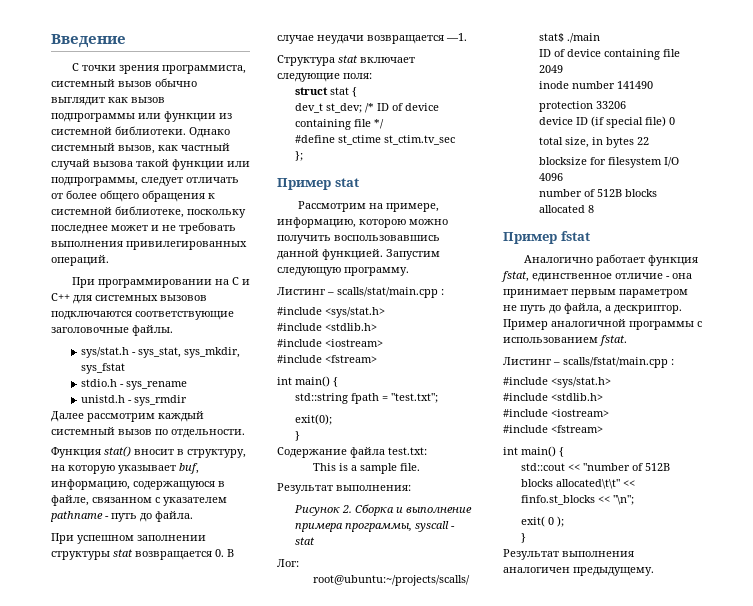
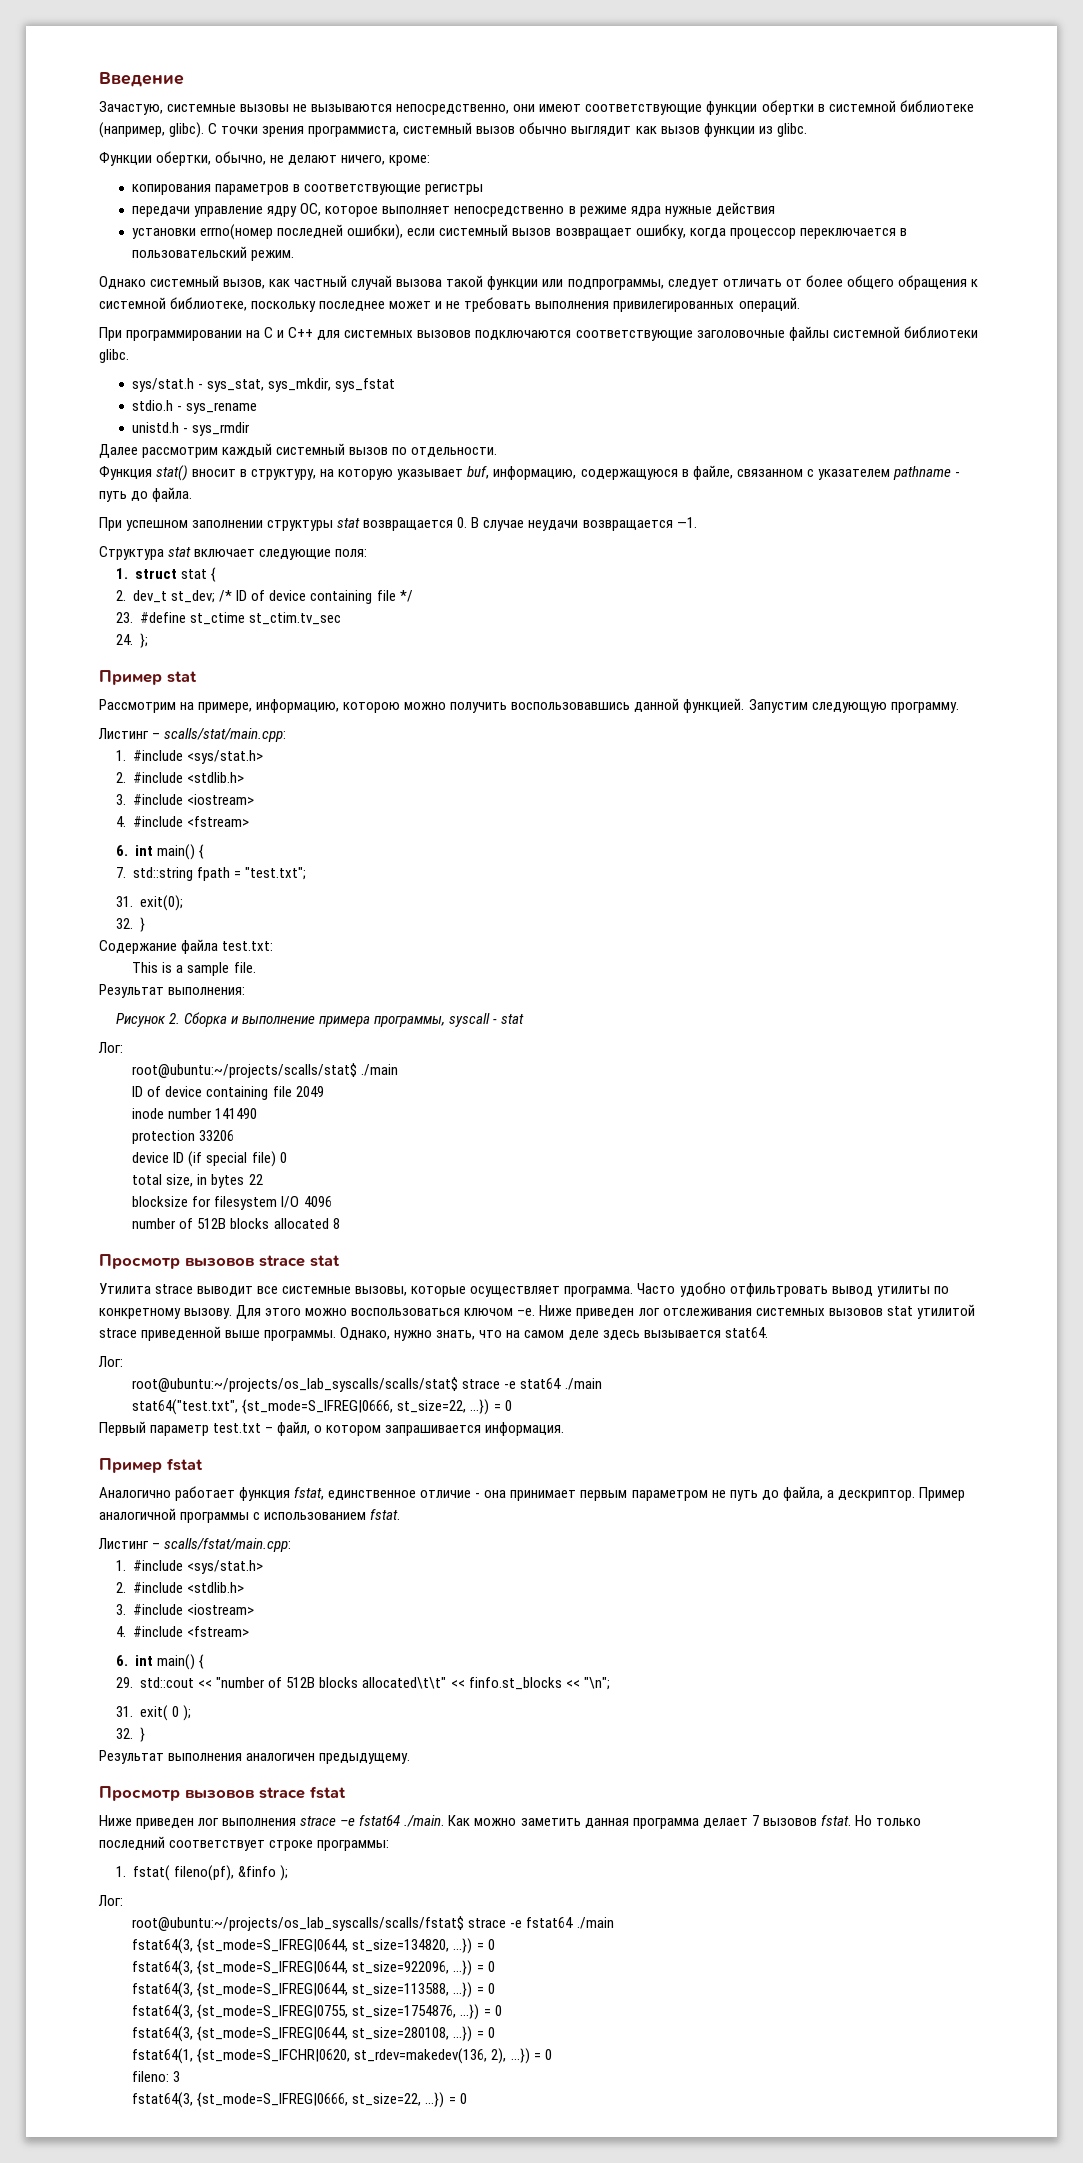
(126, 41) none -> [99,100,974,115] [99,122,205,138] Зачастую, системные вызовы не вызываются непосредственно, они имеют соответствующие функции обертки в системной библиотеке (например, glibc).
[51,111,232,122] [51,126,186,135] подпрограммы или функции из системной библиотеки. -> [703,123,807,137] [99,151,431,166] [132,184,484,195] [132,202,775,217] [132,224,907,240] [132,246,295,261] функции из glibc. // Функции обертки, обычно, не делают ничего, кроме: // копирования параметров в соответствующие регистры // передачи управление ядру ОС, которое выполняет непосредственно в режиме ядра нужные действия // установки errno(номер последней ошибки), если системный вызов возвращает ошибку, когда процессор переключается в пользовательский режим. //
[132,325,173,336] файлы. -> [788,326,978,341] [99,349,129,363] файлы системной библиотеки glibc.
(372, 76) none -> [115,568,128,579] 1.
(358, 92) none -> [115,590,126,601] 2.
(385, 124) none -> [115,612,133,623] 23.
(456, 140) none -> [115,634,133,645] 24.
[337,287,444,298] [277,307,385,318] [277,323,377,331] [277,339,383,347] [277,355,377,363] [277,376,338,387] scalls/stat/main.cpp : // #include <sys/stat.h> // #include <stdlib.h> // #include <iostream> // #include <fstream> // int main() { // -> [164,728,287,742] [115,750,264,764] [115,772,245,783] [115,794,255,805] [115,816,250,827] [115,844,205,860] [115,867,126,878] scalls/stat/main.cpp: // 1. #include <sys/stat.h> // 2. #include <stdlib.h> // 3. #include <iostream> // 4. #include <fstream> // 6. int main() { // 7.
(439, 398) none -> [115,896,133,907] 31.
(333, 419) none -> [115,918,133,929] 32.
(595, 209) none -> [99,1254,340,1269] [99,1282,949,1297] [99,1304,975,1319] [99,1326,768,1341] [98,1356,123,1367] [132,1377,602,1392] [132,1399,512,1415] [99,1421,565,1436] // Просмотр вызовов strace stat // Утилита strace выводит все системные вызовы, которые осуществляет программа. Часто удобно отфильтровать вывод утилиты по конкретному вызову. Для этого можно воспользоваться ключом –e. Ниже приведен лог отслеживания системных вызовов stat утилитой strace приведенной выше программы. Однако, нужно знать, что на самом деле здесь вызывается stat64. // Лог: // root@ubuntu:~/projects/os_lab_syscalls/scalls/stat$ strace -e stat64 ./main // stat64("test.txt", {st_mode=S_IFREG|0666, st_size=22, ...}) = 0 // Первый параметр test.txt – файл, о котором запрашивается информация.
[563,357,674,368] [503,377,611,388] [503,393,603,401] [503,409,609,417] [503,425,603,433] [503,446,564,457] scalls/fstat/main.cpp : // #include <sys/stat.h> // #include <stdlib.h> // #include <iostream> // #include <fstream> // int main() { // -> [164,1538,292,1552] [115,1560,264,1574] [115,1582,245,1593] [115,1604,255,1615] [115,1626,250,1637] [115,1654,205,1670] [115,1677,133,1688] scalls/fstat/main.cpp: // 1. #include <sys/stat.h> // 2. #include <stdlib.h> // 3. #include <iostream> // 4. #include <fstream> // 6. int main() { // 29.
(635, 500) none -> [115,1706,133,1717] 31.
(565, 521) none -> [115,1728,133,1739] 32.
(654, 571) none -> [99,1786,346,1801] [99,1815,921,1829] [99,1836,390,1851] [115,1865,289,1881] [98,1895,123,1906] [132,1916,614,1931] [132,1938,495,1954] [132,1960,495,1976] [132,1982,495,1998] [132,2004,502,2020] [132,2026,495,2042] [132,2048,552,2064] [132,2071,181,2082] [132,2092,467,2108] // Просмотр вызовов strace fstat // Ниже приведен лог выполнения strace –e fstat64 ./main. Как можно заметить данная программа делает 7 вызовов fstat. Но только последний соответствует строке программы: // 1. fstat( fileno(pf), &finfo ); // Лог: // root@ubuntu:~/projects/os_lab_syscalls/scalls/fstat$ strace -e fstat64 ./main // fstat64(3, {st_mode=S_IFREG|0644, st_size=134820, ...}) = 0 // fstat64(3, {st_mode=S_IFREG|0644, st_size=922096, ...}) = 0 // fstat64(3, {st_mode=S_IFREG|0644, st_size=113588, ...}) = 0 // fstat64(3, {st_mode=S_IFREG|0755, st_size=1754876, ...}) = 0 // fstat64(3, {st_mode=S_IFREG|0644, st_size=280108, ...}) = 0 // fstat64(1, {st_mode=S_IFCHR|0620, st_rdev=makedev(136, 2), ...}) = 0 // fileno: 3 // fstat64(3, {st_mode=S_IFREG|0666, st_size=22, ...}) = 0

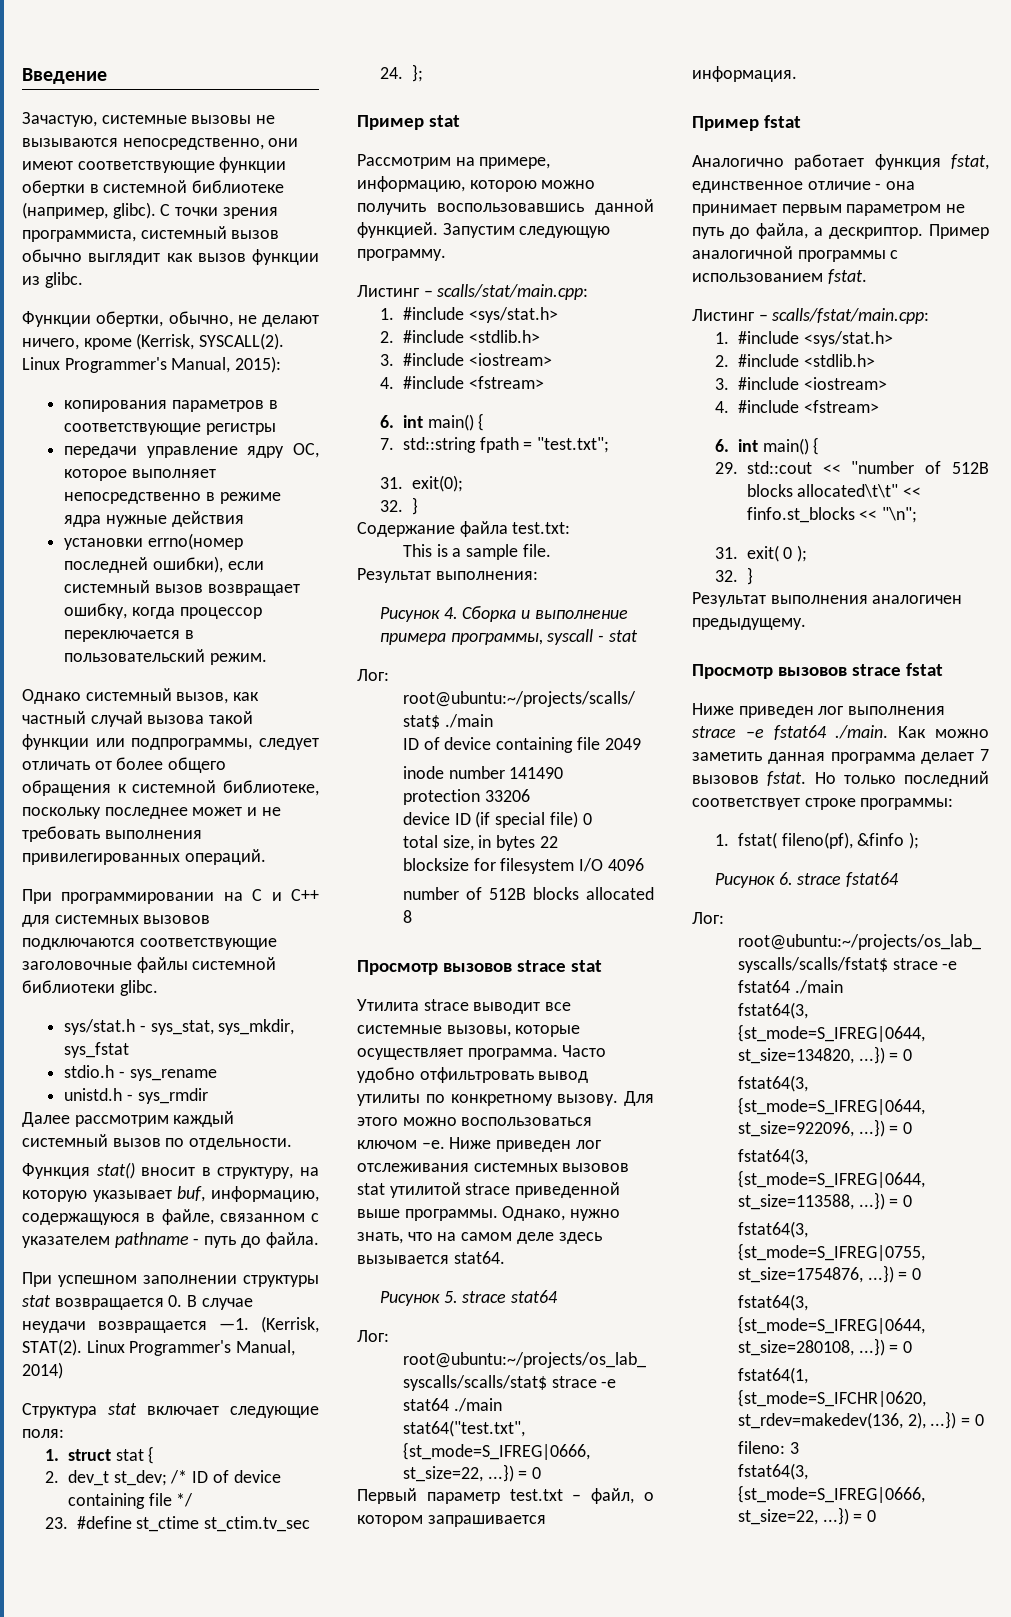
[389,155,431,166] кроме: -> [83,333,285,350] [22,356,282,373] кроме (Kerrisk, SYSCALL(2). Linux Programmer's Manual, 2015):
(697, 522) none -> [261,1316,319,1333] [22,1339,296,1356] [22,1362,63,1379] (Kerrisk, STAT(2). Linux Programmer's Manual, 2014)
[168,1013,180,1024] 2. -> [443,607,458,619] 4.
(768, 1332) none -> [379,1290,559,1306] // Рисунок 5. strace stat64
(289, 1873) none -> [714,872,900,888] // Рисунок 6. strace fstat64

